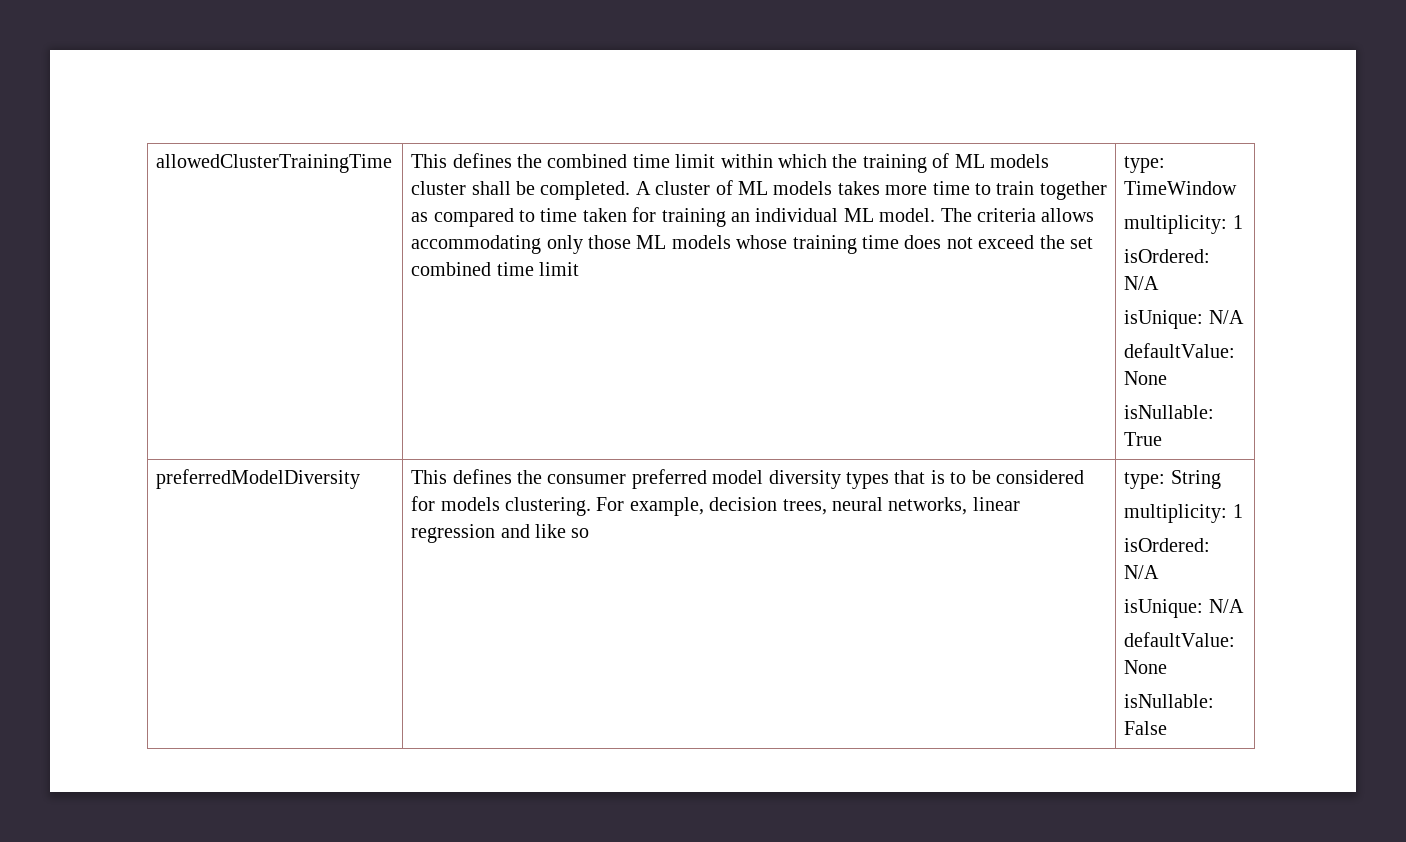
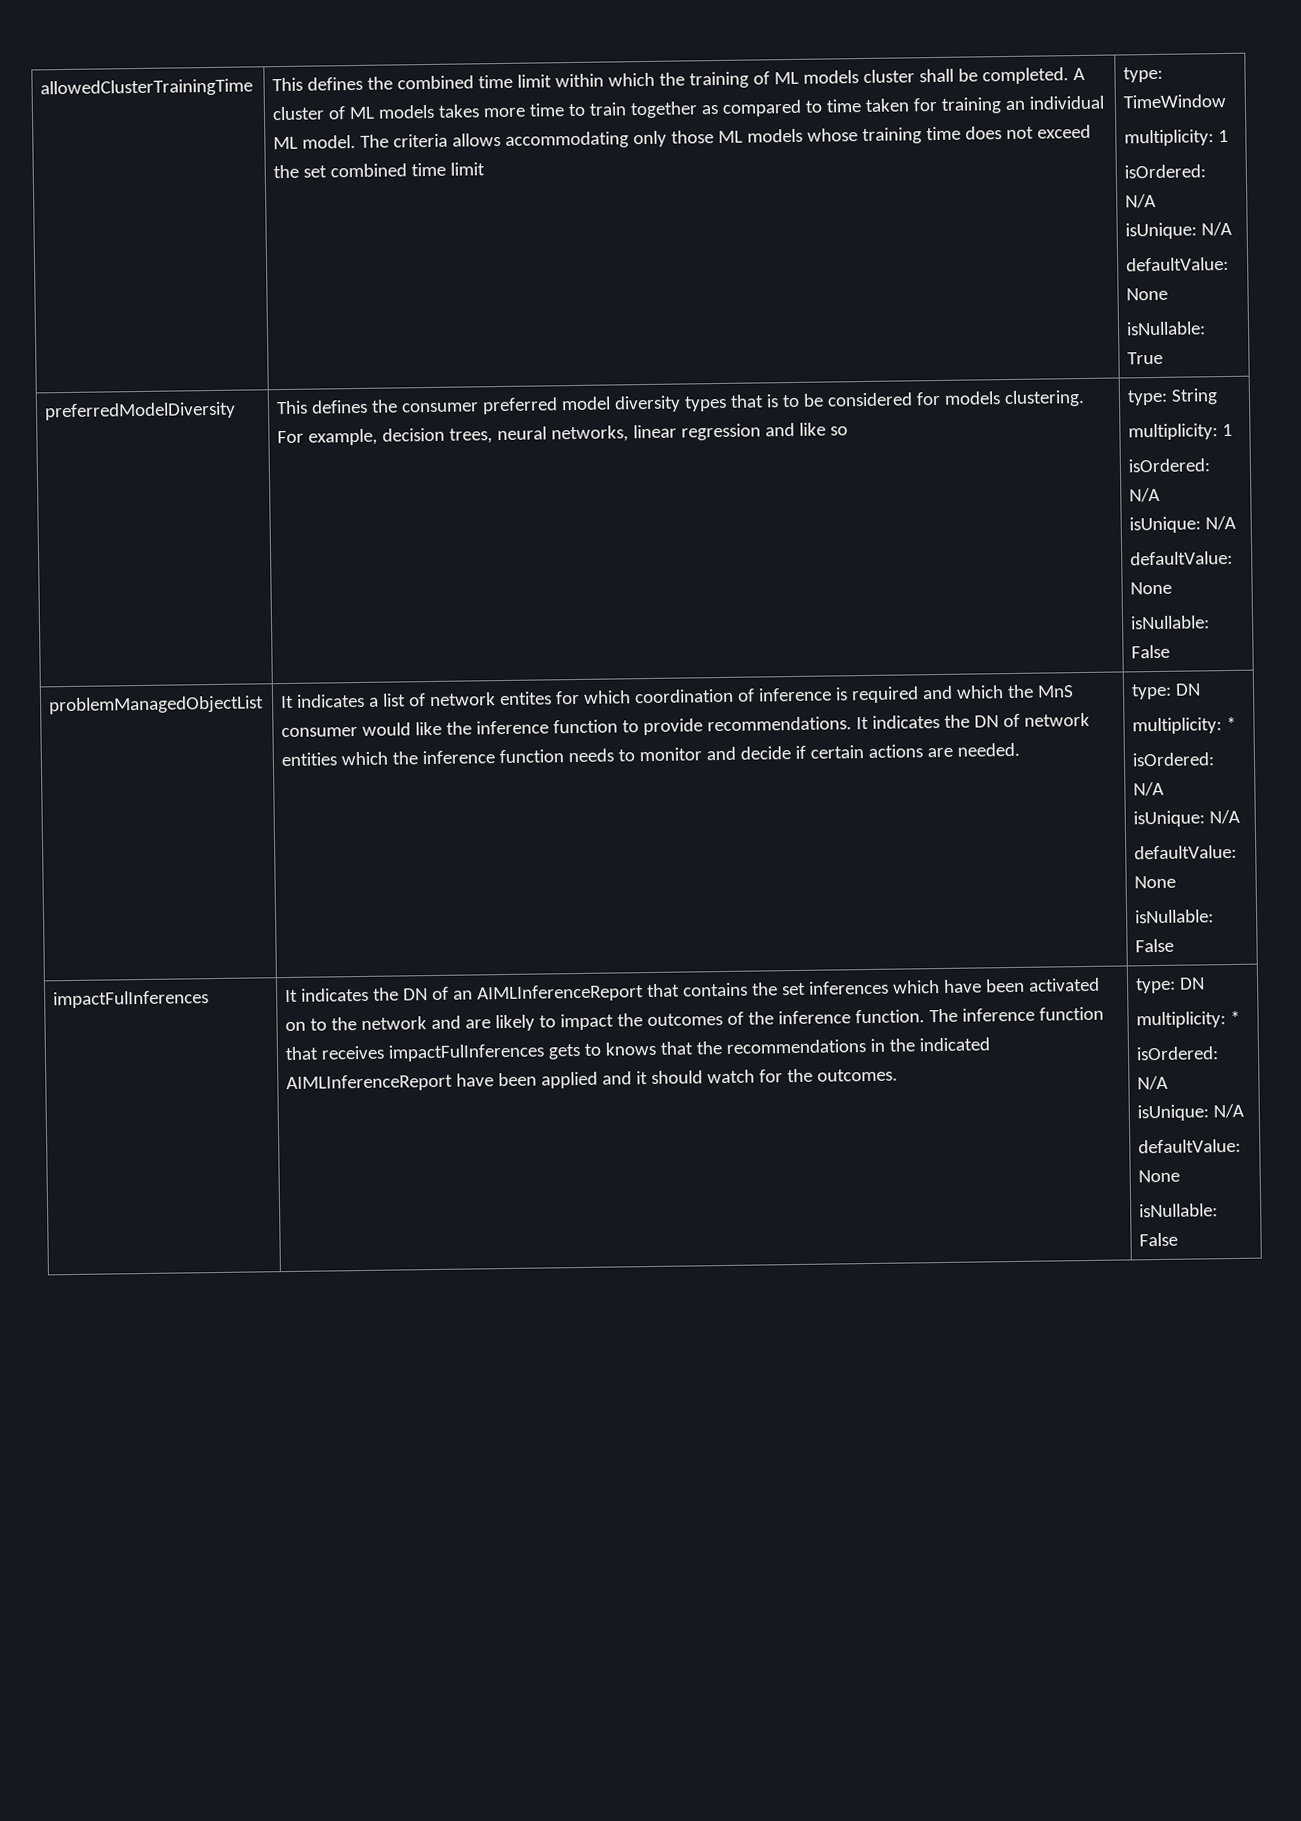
(1168, 728) none -> [49,695,265,715] [281,684,1075,709] [281,712,1091,738] [281,742,1021,767] [1131,683,1202,700] [1132,716,1237,735] [1132,752,1216,767] [1133,781,1165,797] [1133,809,1241,828] [1134,844,1238,860] [1134,875,1177,889] [1135,909,1215,924] [1135,938,1175,953] [53,990,210,1009] [285,977,1101,1003] [285,1006,1105,1032] [285,1037,991,1062] [286,1068,899,1093] [1135,977,1206,994] [1136,1010,1241,1029] [1136,1046,1220,1061] [1137,1075,1169,1091] [1137,1103,1245,1122] [1138,1138,1242,1154] [1138,1169,1181,1183] [1139,1203,1219,1218] [1139,1232,1179,1247] // problemManagedObjectList | It indicates a list of network entites for which coordination of inference is required and which the MnS consumer would like the inference function to provide recommendations. It indicates the DN of network entities which the inference function needs to monitor and decide if certain actions are needed. | type: DN // multiplicity: * // isOrdered: N/A // isUnique: N/A // defaultValue: None // isNullable: False // impactFulInferences | It indicates the DN of an AIMLInferenceReport that contains the set inferences which have been activated on to the network and are likely to impact the outcomes of the inference function. The inference function that receives impactFulInferences gets to knows that the recommendations in the indicated AIMLInferenceReport have been applied and it should watch for the outcomes. | type: DN // multiplicity: * // isOrdered: N/A // isUnique: N/A // defaultValue: None // isNullable: False

